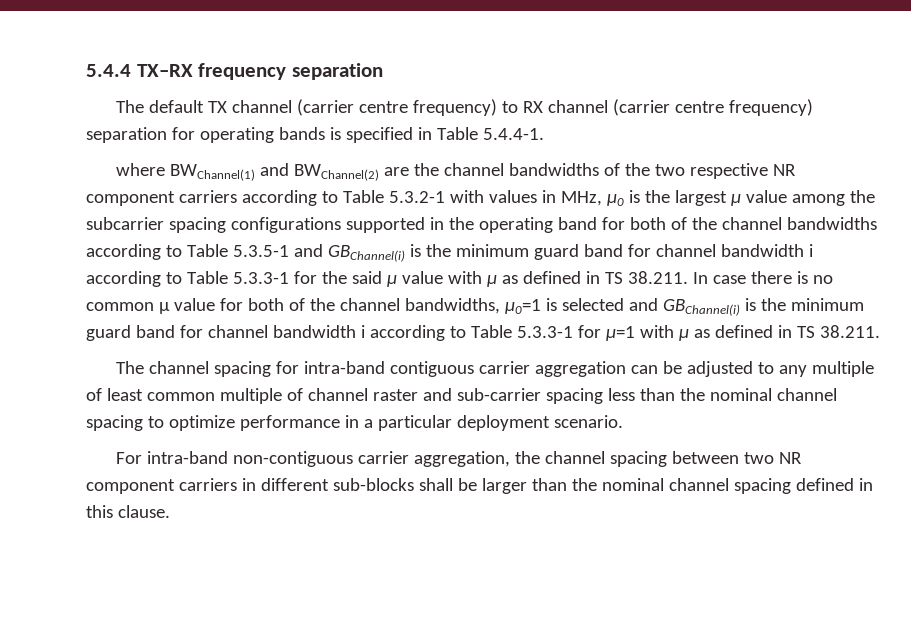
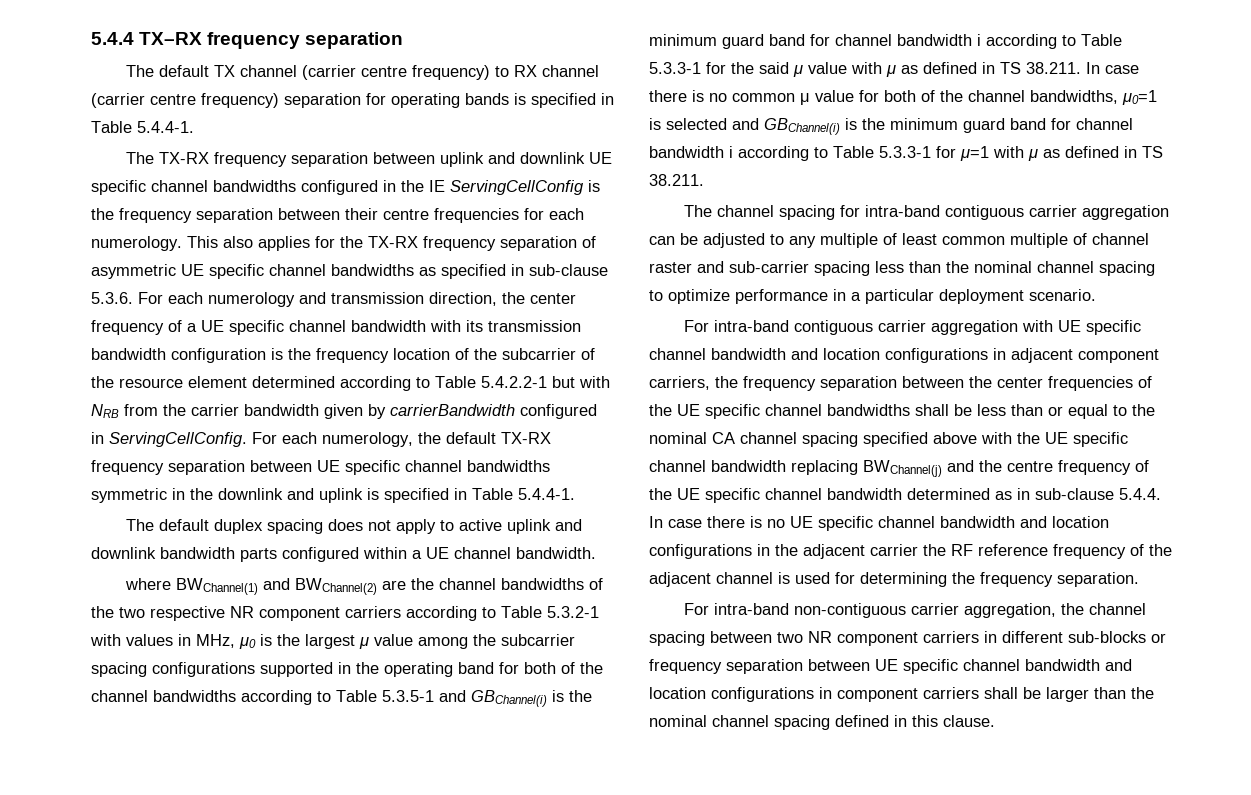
(544, 134) none -> [125,152,612,167] [91,180,600,195] [91,208,584,223] [91,236,596,251] [91,264,608,279] [91,292,576,307] [91,320,581,335] [91,348,595,363] [91,376,610,391] [91,404,597,419] [91,432,551,447] [91,460,550,475] [91,488,575,503] [125,519,582,534] [91,547,596,562] // The TX-RX frequency separation between uplink and downlink UE specific channel bandwidths configured in the IE ServingCellConfig is the frequency separation between their centre frequencies for each numerology. This also applies for the TX-RX frequency separation of asymmetric UE specific channel bandwidths as specified in sub-clause 5.3.6. For each numerology and transmission direction, the center frequency of a UE specific channel bandwidth with its transmission bandwidth configuration is the frequency location of the subcarrier of the resource element determined according to Table 5.4.2.2-1 but with NRB from the carrier bandwidth given by carrierBandwidth configured in ServingCellConfig. For each numerology, the default TX-RX frequency separation between UE specific channel bandwidths symmetric in the downlink and uplink is specified in Table 5.4.4-1. // The default duplex spacing does not apply to active uplink and downlink bandwidth parts configured within a UE channel bandwidth.
(623, 421) none -> [683,320,1141,335] [649,348,1159,363] [649,376,1152,391] [649,404,1155,419] [649,432,1128,447] [649,460,1149,477] [649,488,1161,503] [649,516,1109,531] [649,544,1172,559] [649,572,1139,587] // For intra-band contiguous carrier aggregation with UE specific channel bandwidth and location configurations in adjacent component carriers, the frequency separation between the center frequencies of the UE specific channel bandwidths shall be less than or equal to the nominal CA channel spacing specified above with the UE specific channel bandwidth replacing BWChannel(j) and the centre frequency of the UE specific channel bandwidth determined as in sub-clause 5.4.4. In case there is no UE specific channel bandwidth and location configurations in the adjacent carrier the RF reference frequency of the adjacent channel is used for determining the frequency separation.
(414, 484) none -> [1151,633,1166,643] [649,659,1132,674] [649,687,979,702] or frequency separation between UE specific channel bandwidth and location configurations in component carriers

